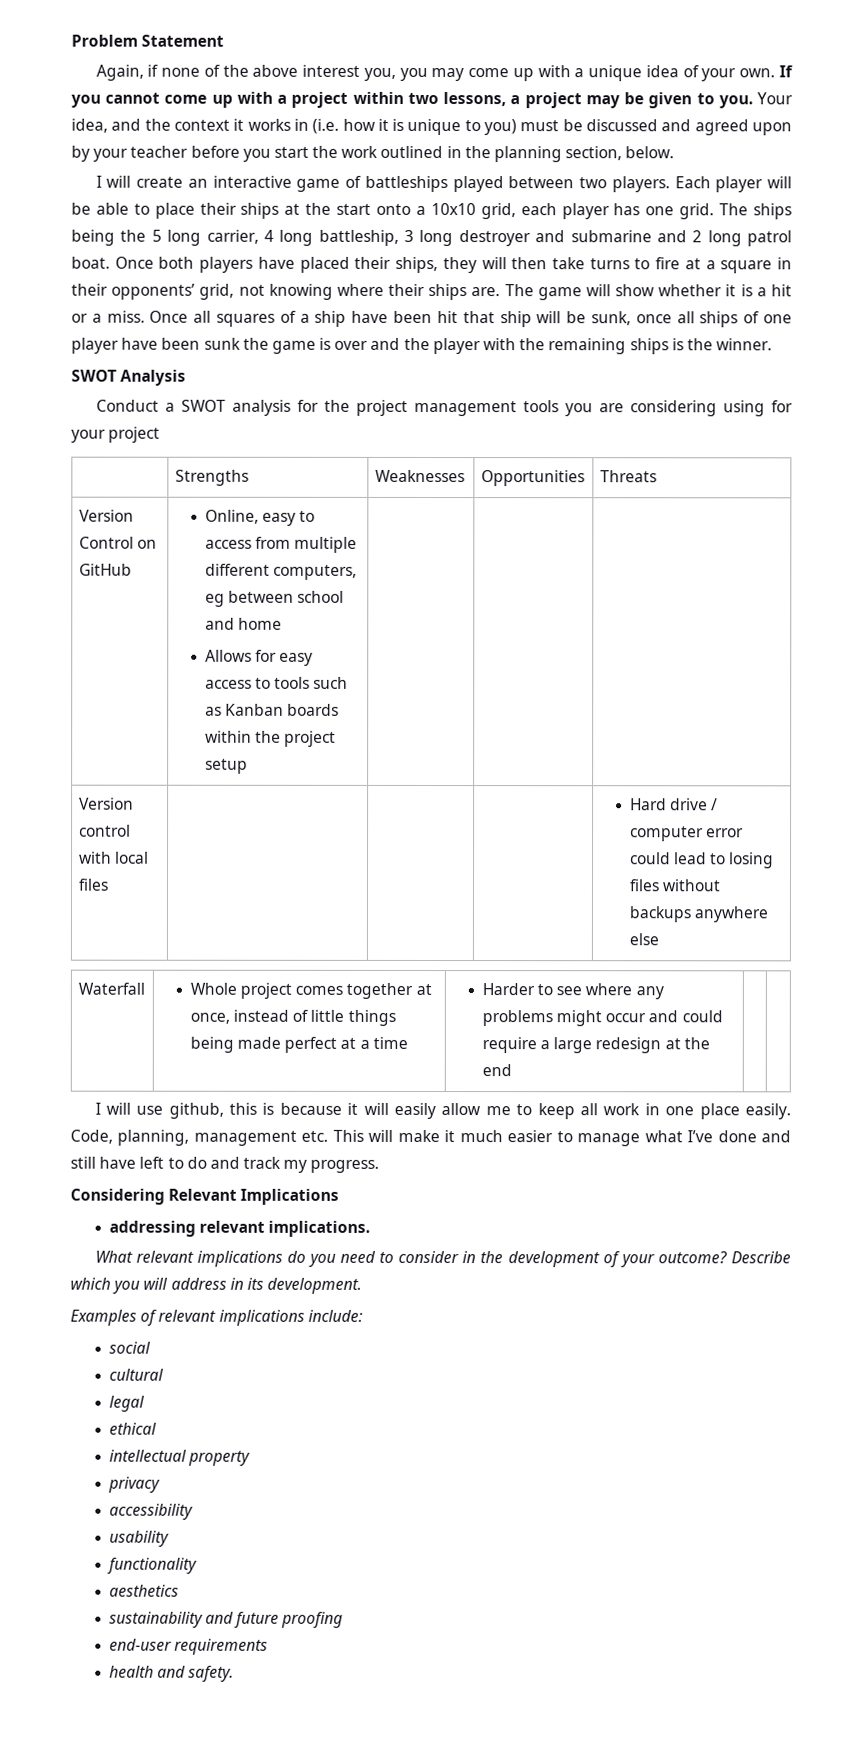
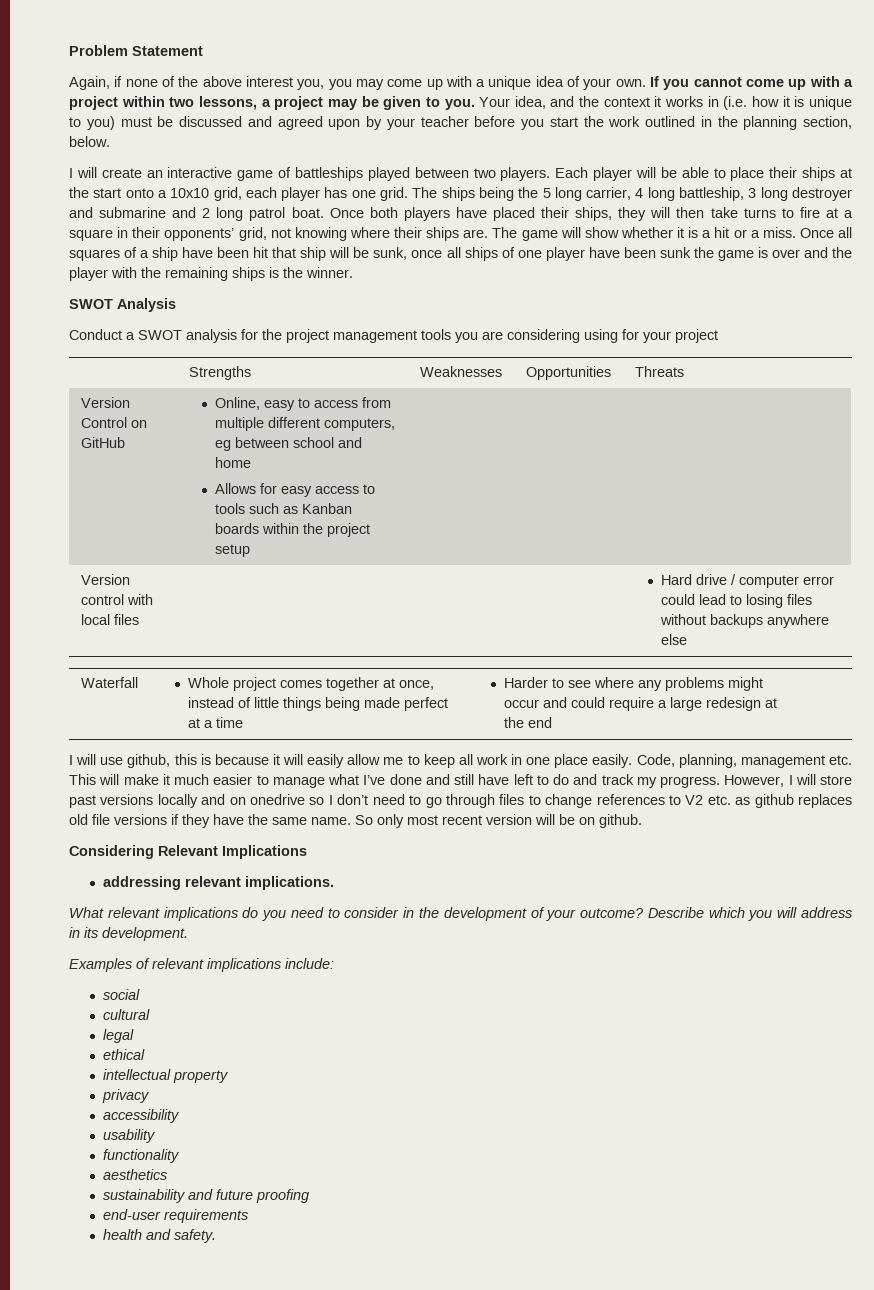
(380, 1166) none -> [724,774,852,787] [69,794,852,808] [69,814,642,828] However, I will store past versions locally and on onedrive so I don’t need to go through files to change references to V2 etc. as github replaces old file versions if they have the same name. So only most recent version will be on github.

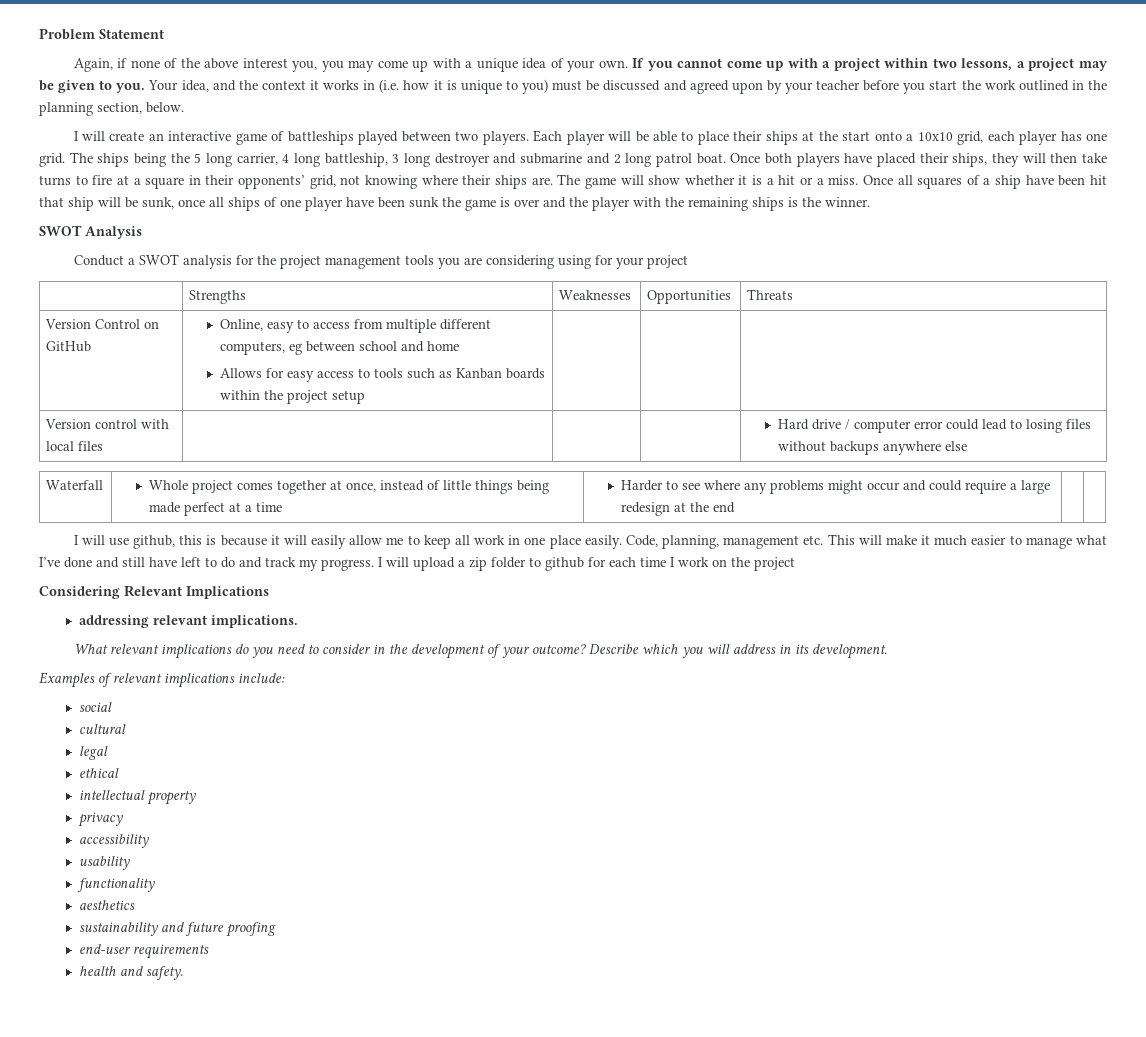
[724,774,852,787] [69,794,852,808] [69,814,642,828] However, I will store past versions locally and on onedrive so I don’t need to go through files to change references to V2 etc. as github replaces old file versions if they have the same name. So only most recent version will be on github. -> [378,557,795,571] I will upload a zip folder to github for each time I work on the project

